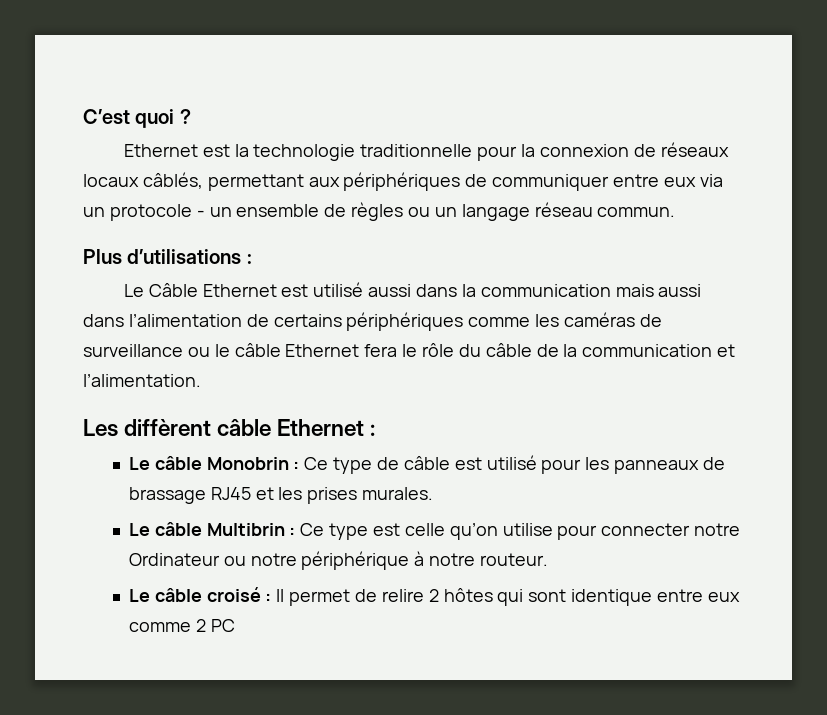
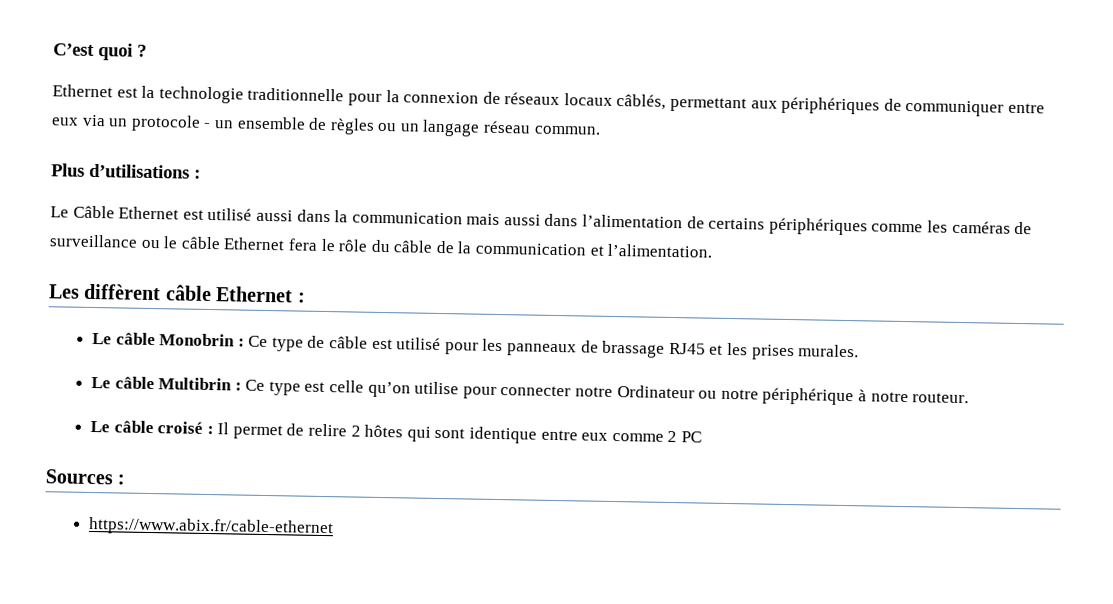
(235, 625) none -> [45,469,126,485] [87,516,334,538] // Sources : // https://www.abix.fr/cable-ethernet

